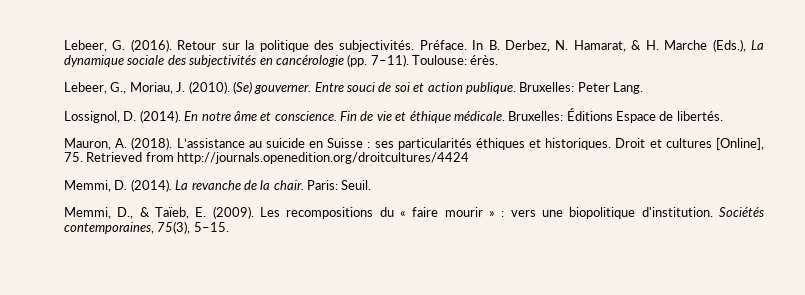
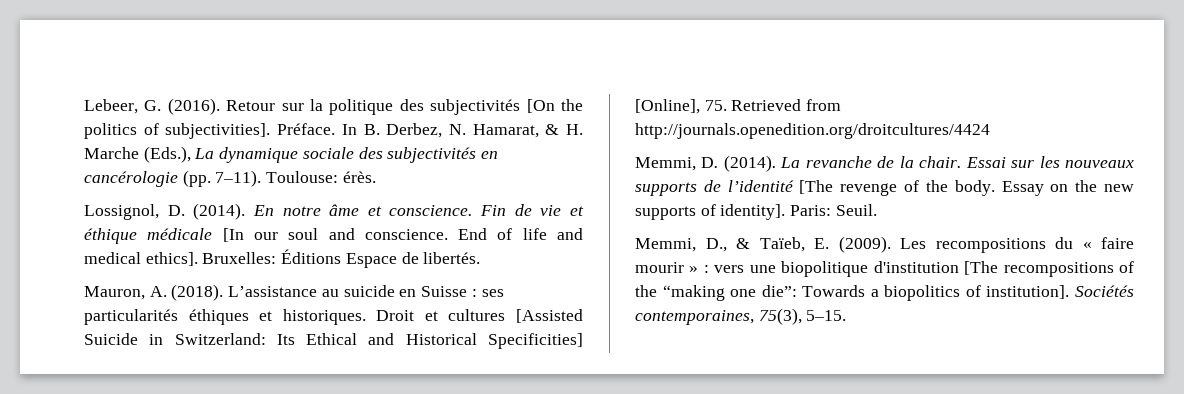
[339,40,415,52] subjectivités. -> [430,99,583,115] [84,123,271,139] subjectivités [On the politics of subjectivities].
[64,81,643,94] // Lebeer, G., Moriau, J. (2010). (Se) gouverner. Entre souci de soi et action publique. Bruxelles: Peter Lang. -> (376, 177) none
[453,111,505,121] médicale. -> [147,228,584,242] [84,252,198,266] médicale [In our soul and conscience. End of life and medical ethics].
(712, 143) none -> [516,309,583,323] [84,333,583,349] [Assisted Suicide in Switzerland: Its Ethical and Historical Specificities]
(304, 185) none -> [965,156,1134,168] [635,180,1134,196] [635,204,786,220] Essai sur les nouveaux supports de l’identité [The revenge of the body. Essay on the new supports of identity].
[641,207,713,217] d'institution. -> [873,261,1134,277] [635,285,1070,301] d'institution [The recompositions of the “making one die”: Towards a biopolitics of institution].

